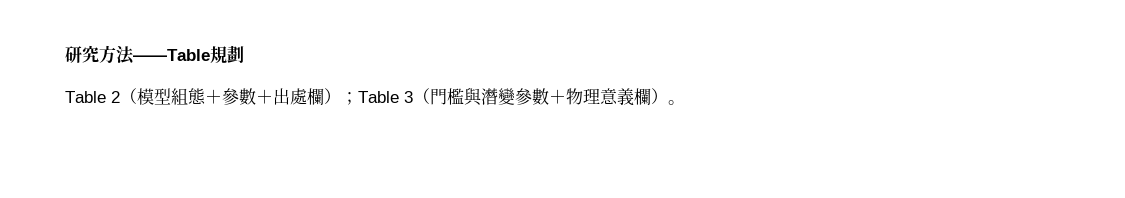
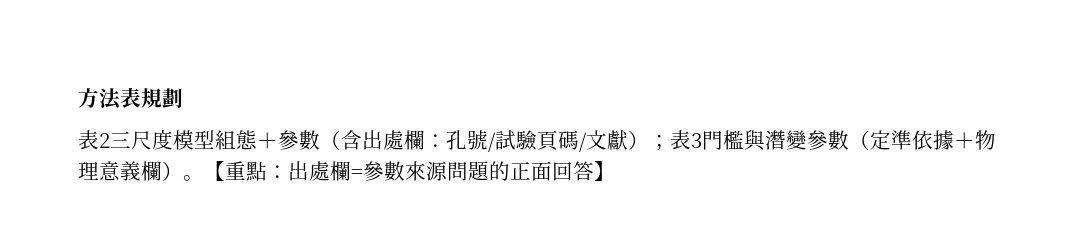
[65,45,244,65] [65,88,430,105] 研究方法——Table規劃 // Table 2（模型組態＋參數＋出處欄）；Table 3（ -> [78,87,183,110] [78,129,702,152] 方法表規劃 // 表2三尺度模型組態＋參數（含出處欄：孔號/試驗頁碼/文獻）；表3
(549, 96) none -> [849,130,954,150] （定準依據
(685, 102) none -> [204,161,615,181] 【重點：出處欄=參數來源問題的正面回答】

